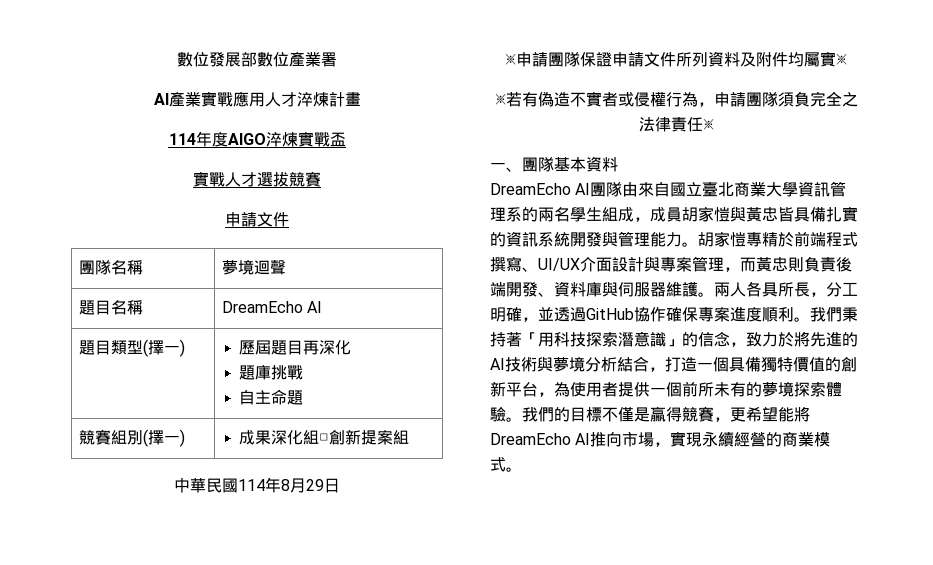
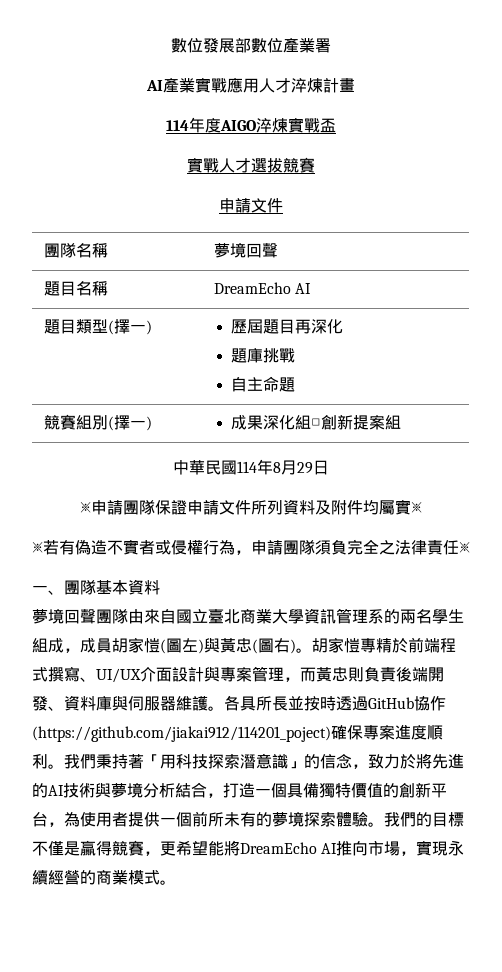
[253,260,270,275] 迴 -> [245,243,262,258] 回
[490,183,591,195] DreamEcho AI -> [32,608,96,624] 夢境回聲
[730,206,858,222] [490,231,682,247] 與黃忠皆具備扎實的資訊系統開發與管理能力 -> [160,638,296,654] (圖左)與黃忠(圖右)
[714,282,746,297] 兩人 -> (224, 708) none
[810,282,858,297] [490,307,554,322] ，分工明確，並 -> [288,696,336,711] 並按時
(666, 314) none -> [32,726,331,742] (https://github.com/jiakai912/114201_poject)

